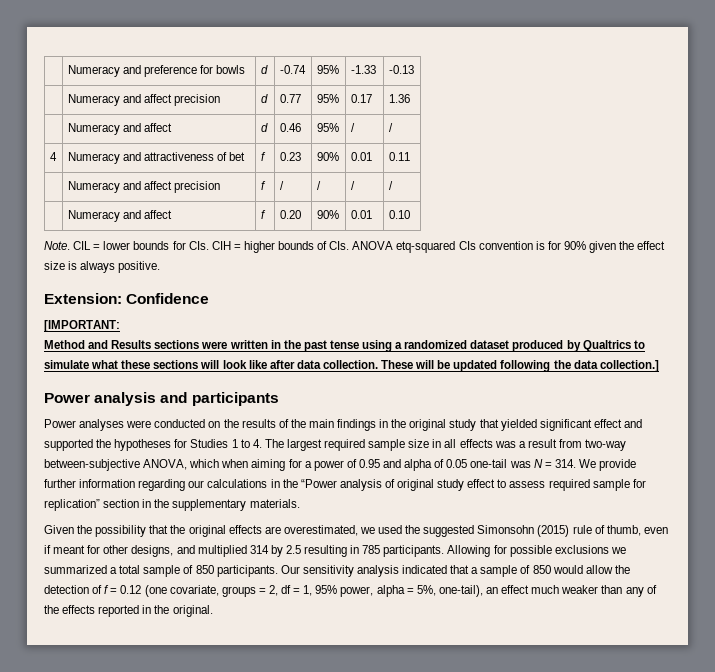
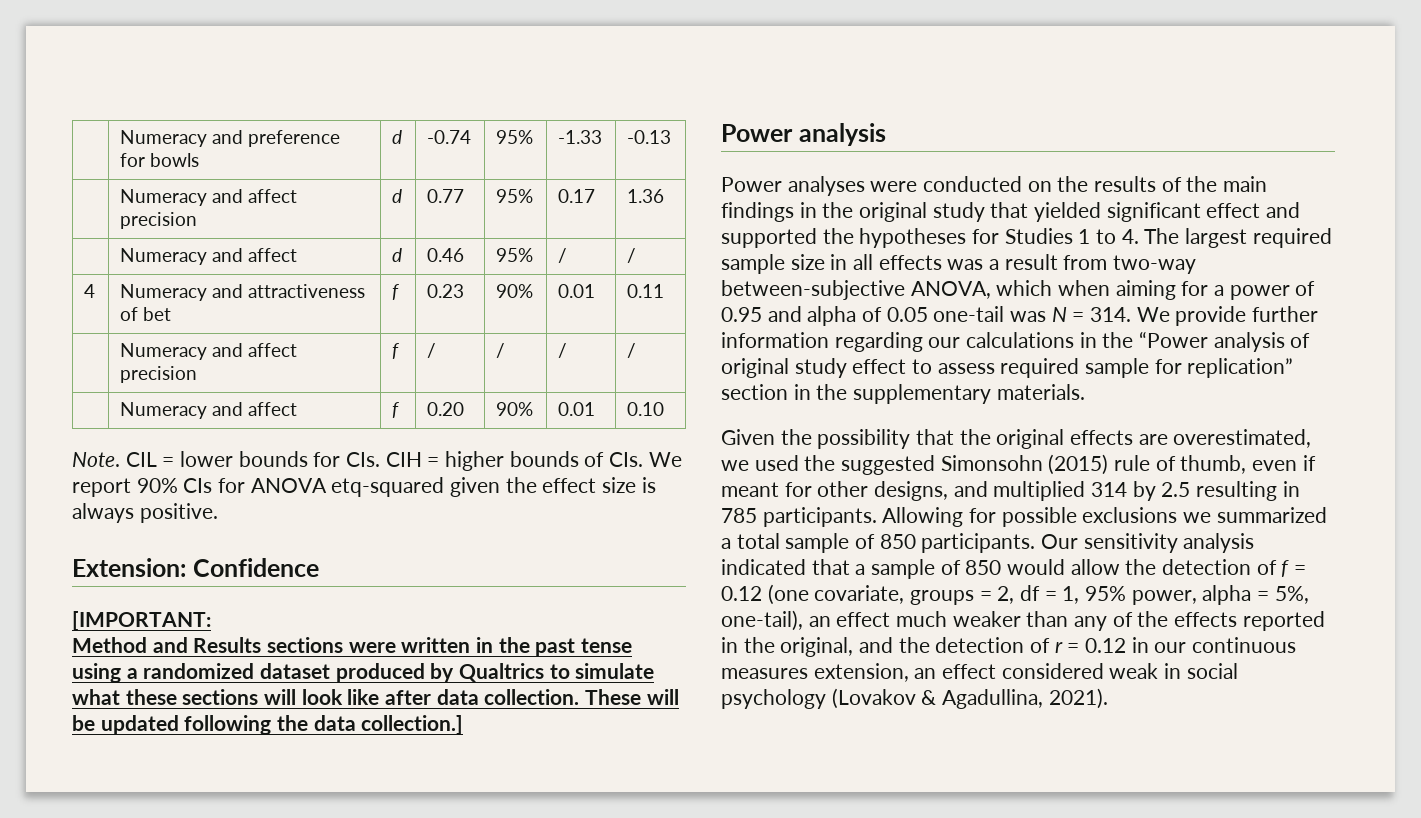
[352,241,586,253] ANOVA etq-squared CIs convention is for 90% -> [648,452,682,467] [72,477,445,497] We report 90% CIs for ANOVA etq-squared
[160,392,279,406] and participants -> (886, 134) none
[172,605,213,617] original. -> [780,637,1297,657] [721,663,1238,682] [721,688,1108,709] original, and the detection of r = 0.12 in our continuous measures extension, an effect considered weak in social psychology (Lovakov & Agadullina, 2021).

